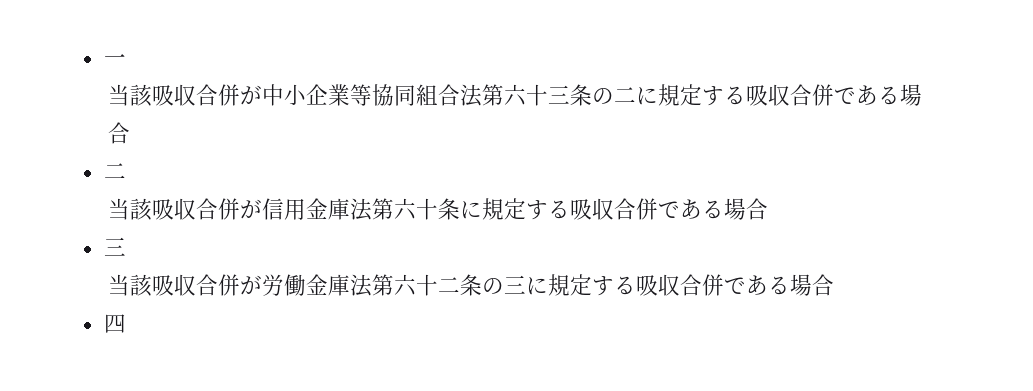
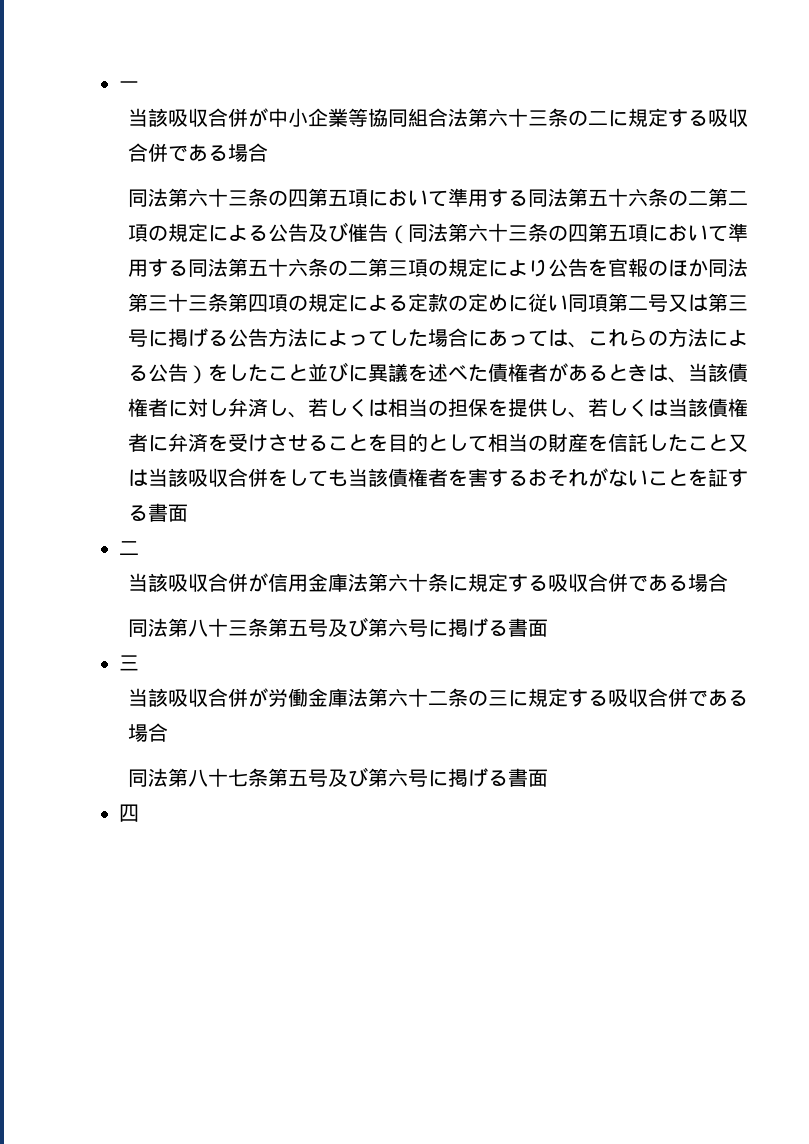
(131, 133) none -> [128,188,749,207] [128,222,749,244] [128,258,749,277] [128,293,749,312] [128,328,749,348] [128,362,749,384] [128,398,749,418] [128,433,749,452] [128,468,749,487] [128,503,189,522] // 同法第六十三条の四第五項において準用する同法第五十六条の二第二項の規定による公告及び催告（同法第六十三条の四第五項において準用する同法第五十六条の二第三項の規定により公告を官報のほか同法第三十三条第四項の規定による定款の定めに従い同項第二号又は第三号に掲げる公告方法によってした場合にあっては、これらの方法による公告）をしたこと並びに異議を述べた債権者があるときは、当該債権者に対し弁済し、若しくは相当の担保を提供し、若しくは当該債権者に弁済を受けさせることを目的として相当の財産を信託したこと又は当該吸収合併をしても当該債権者を害するおそれがないことを証する書面
(769, 209) none -> [128,617,549,637] // 同法第八十三条第五号及び第六号に掲げる書面
(835, 285) none -> [128,767,549,787] // 同法第八十七条第五号及び第六号に掲げる書面

